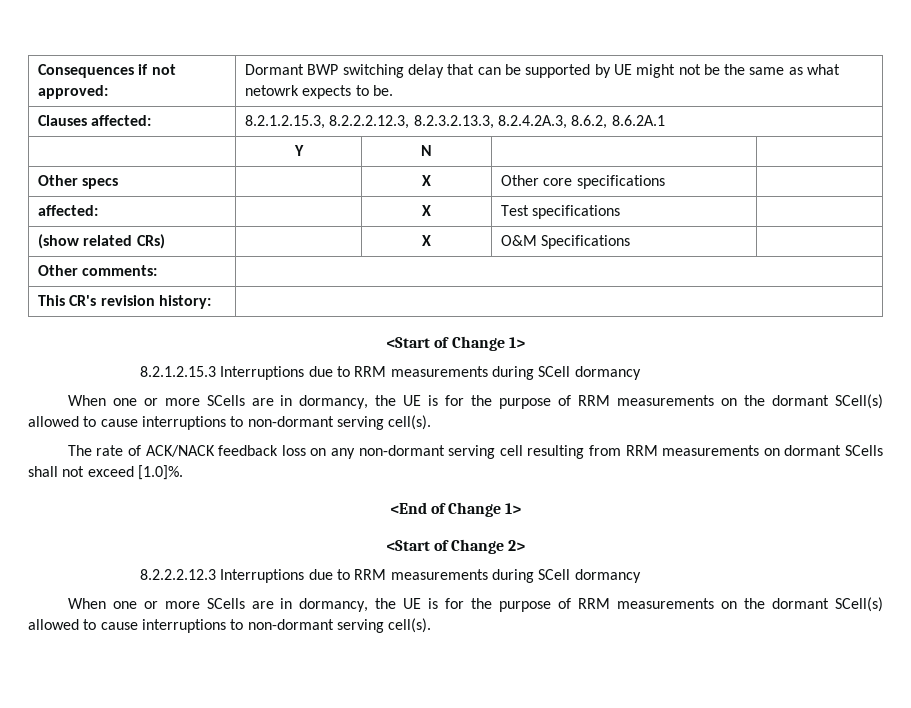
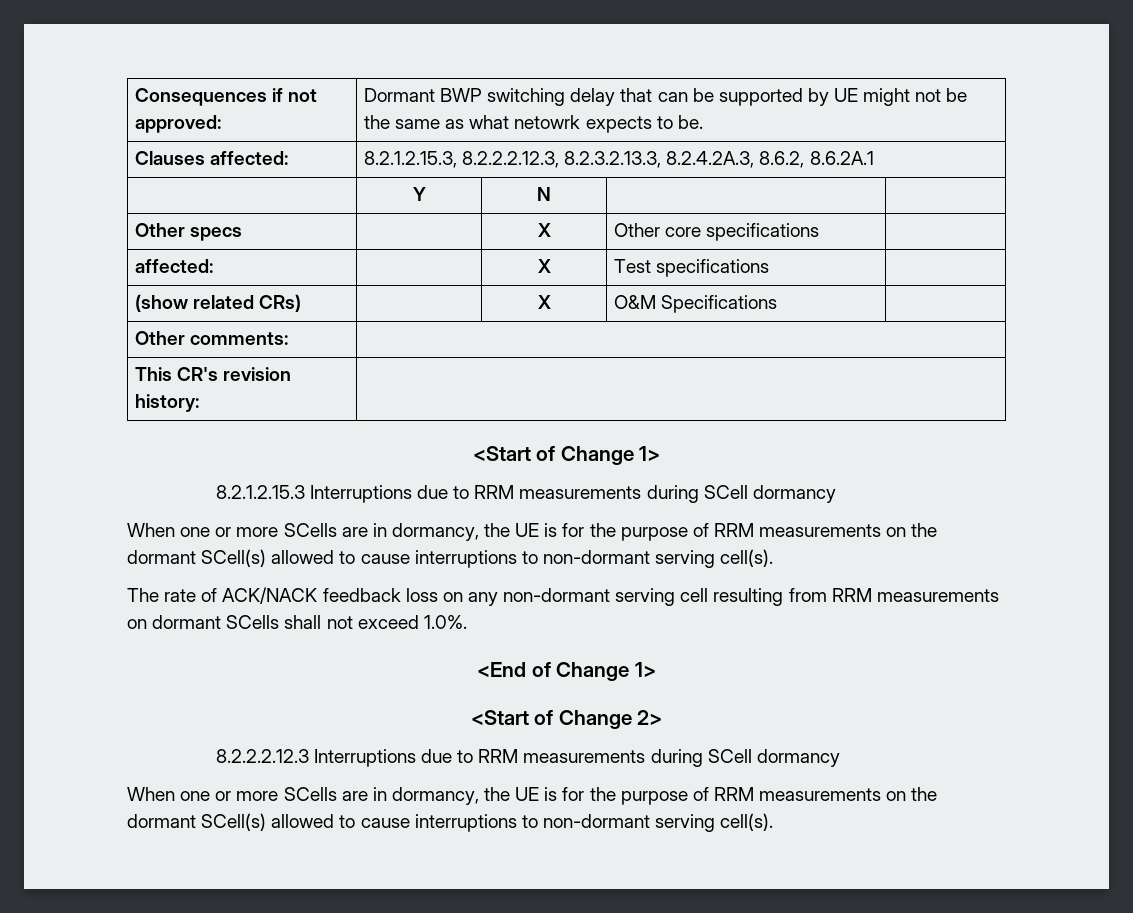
[137,465,183,480] [1.0]%. -> [423,615,467,629] 1.0%.

